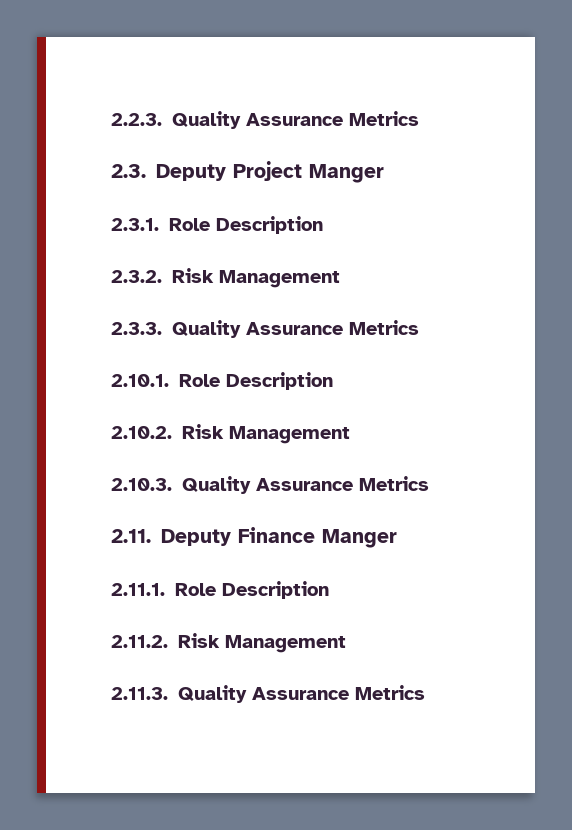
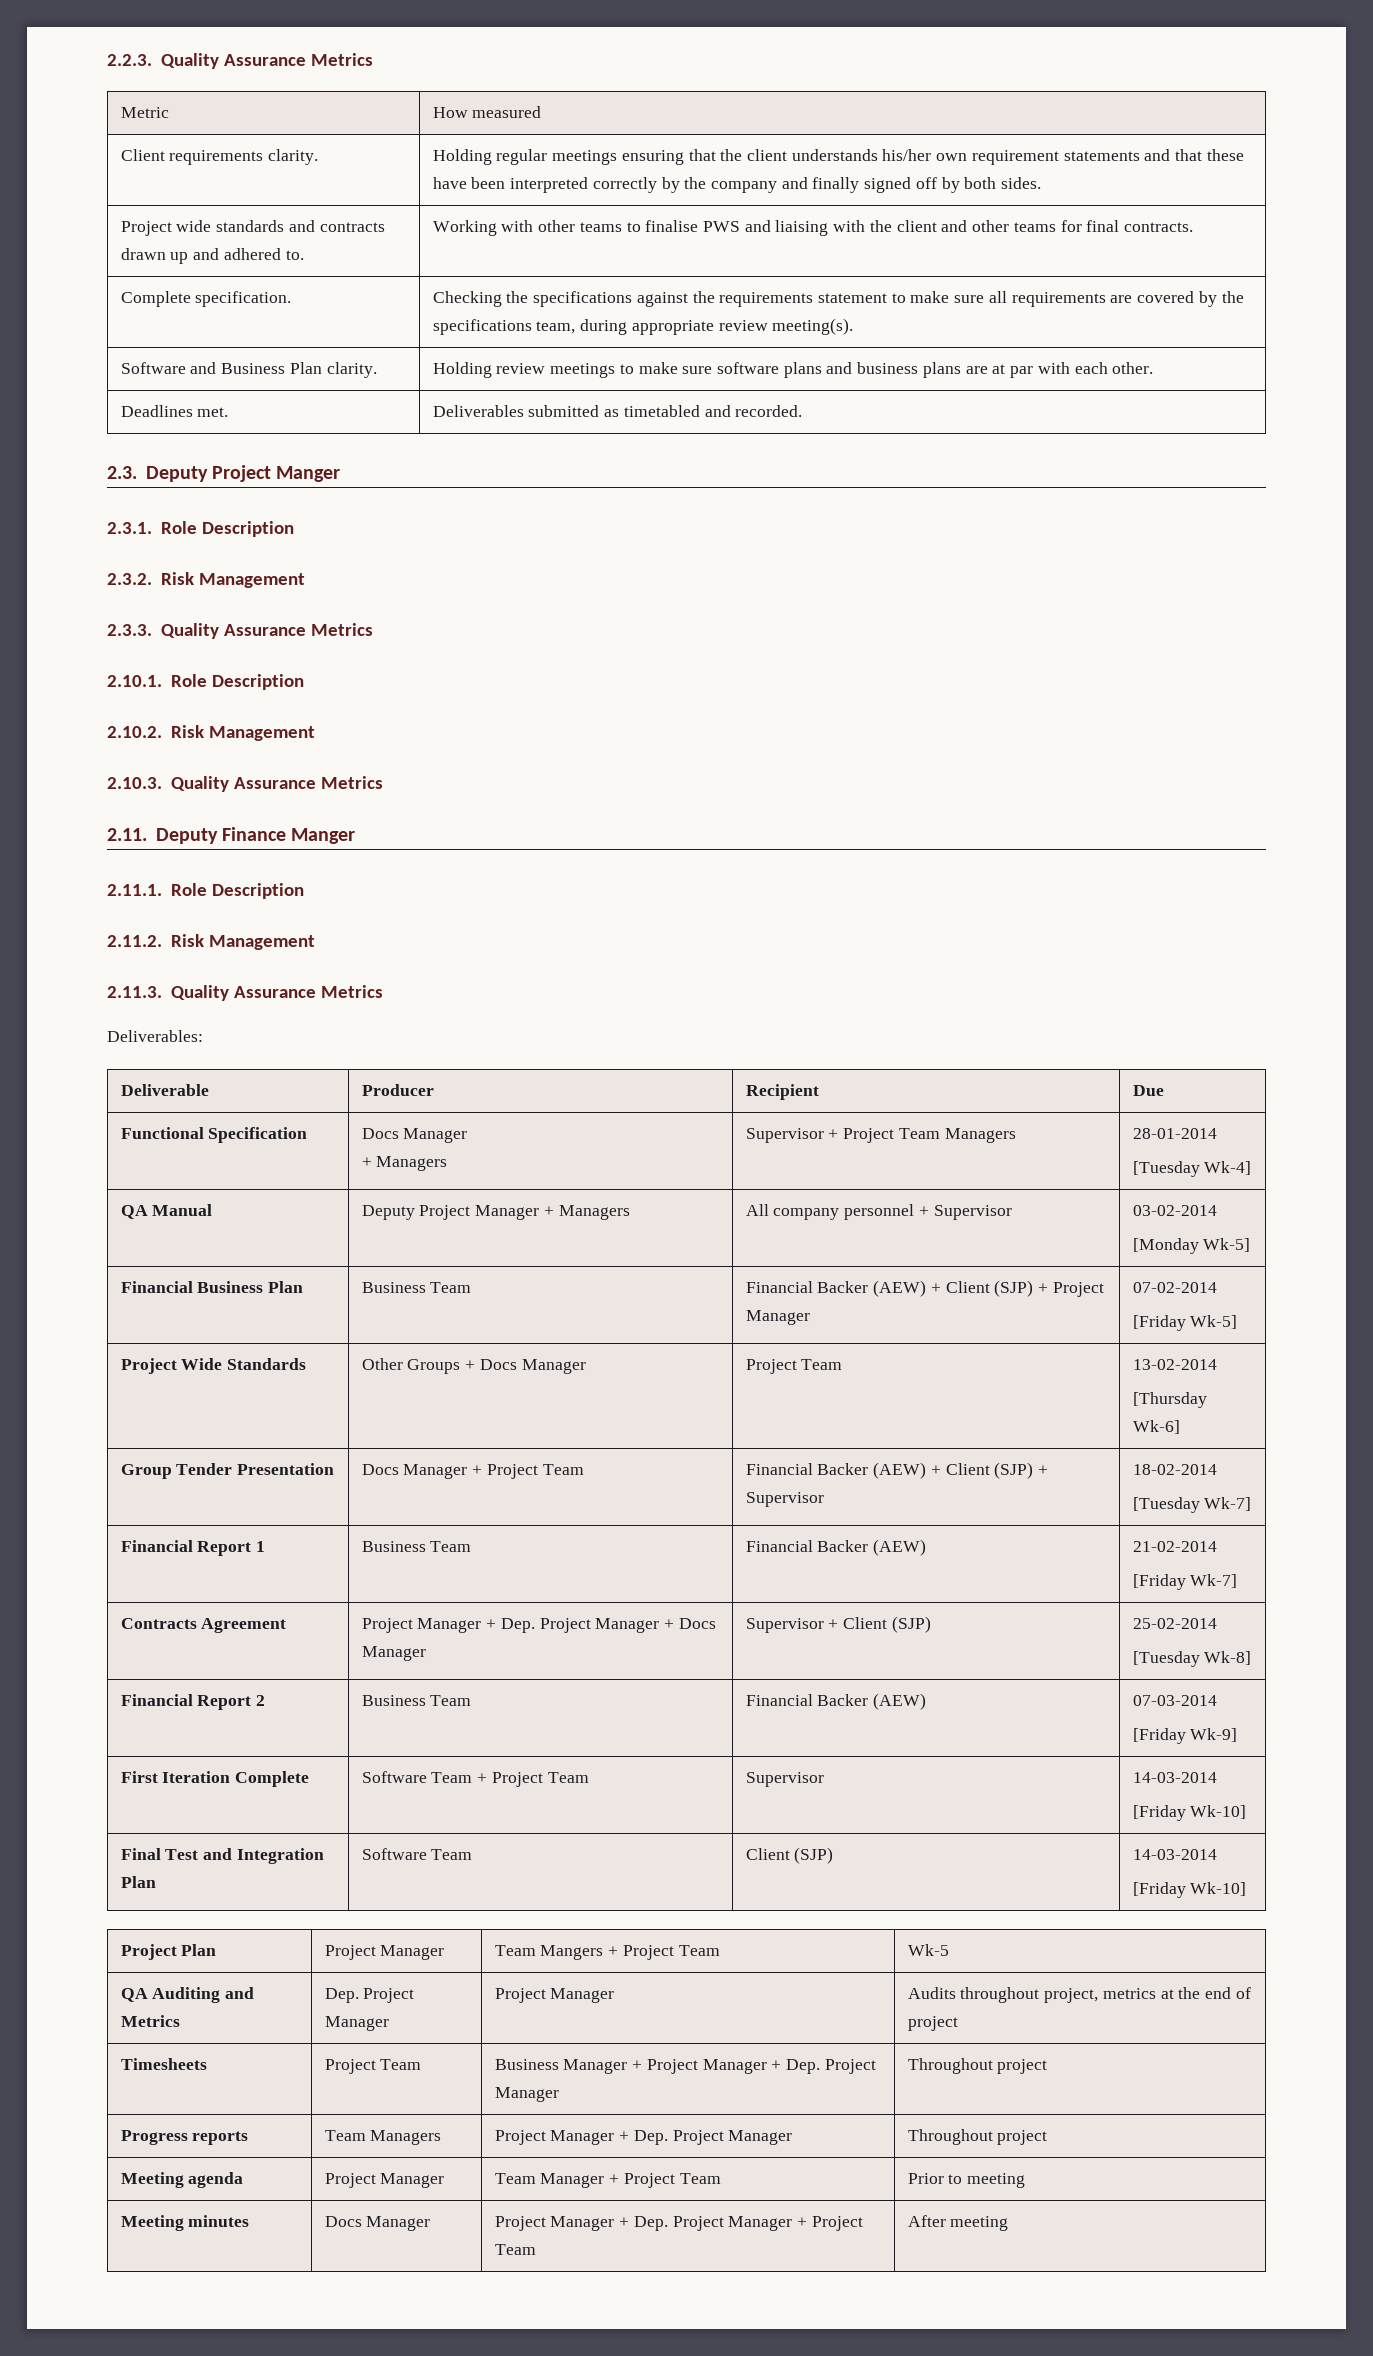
(419, 118) none -> [120,107,169,118] [432,106,542,118] [120,149,319,165] [432,149,1244,165] [432,177,1042,193] [120,220,385,236] [120,248,304,264] [432,220,1193,236] [120,291,292,307] [432,291,1244,307] [432,318,854,335] [120,362,377,378] [432,362,1154,378] [120,405,229,417] [432,405,803,417] // Metric | How measured // Client requirements clarity. | Holding regular meetings ensuring that the client understands his/her own requirement statements and that these have been interpreted correctly by the company and finally signed off by both sides. // Project wide standards and contracts drawn up and adhered to. | Working with other teams to finalise PWS and liaising with the client and other teams for final contracts. // Complete specification. | Checking the specifications against the requirements statement to make sure all requirements are covered by the specifications team, during appropriate review meeting(s). // Software and Business Plan clarity. | Holding review meetings to make sure software plans and business plans are at par with each other. // Deadlines met. | Deliverables submitted as timetabled and recorded.
(425, 692) none -> [107,1030,203,1042] [120,1084,209,1096] [361,1084,434,1096] [745,1084,819,1100] [1132,1085,1164,1096] [120,1127,308,1143] [361,1128,468,1143] [361,1156,448,1171] [745,1128,1016,1143] [1132,1128,1217,1139] [1132,1161,1252,1177] [120,1204,213,1219] [361,1205,630,1220] [745,1204,1012,1220] [1132,1205,1217,1216] [1132,1238,1251,1254] [120,1281,304,1293] [361,1282,472,1293] [745,1280,1104,1297] [745,1310,810,1325] [1132,1282,1217,1293] [1132,1315,1238,1331] [120,1358,307,1374] [361,1358,586,1374] [745,1359,843,1374] [1132,1359,1217,1370] [1132,1392,1207,1408] [1132,1420,1180,1434] [120,1463,335,1479] [361,1464,584,1479] [745,1462,1049,1479] [745,1492,824,1507] [1132,1464,1217,1475] [1132,1497,1252,1513] [120,1540,266,1556] [361,1541,472,1552] [745,1539,927,1556] [1132,1541,1217,1552] [1132,1574,1238,1590] [120,1618,287,1633] [361,1618,716,1633] [361,1646,426,1661] [745,1616,931,1633] [1132,1618,1217,1629] [1132,1651,1252,1667] [120,1694,266,1710] [361,1695,472,1706] [745,1693,927,1710] [1132,1695,1217,1706] [1132,1728,1238,1744] [120,1771,310,1787] [361,1771,589,1787] [745,1772,824,1787] [1132,1772,1217,1783] [1132,1805,1247,1821] [120,1848,324,1864] [120,1876,156,1888] [361,1848,473,1860] [745,1847,834,1864] [1132,1849,1217,1860] [1132,1882,1247,1898] [120,1944,217,1960] [324,1945,445,1960] [494,1945,720,1960] [907,1944,949,1956] [120,1987,255,2003] [120,2015,180,2027] [324,1988,415,2003] [324,2016,389,2031] [494,1988,615,2003] [907,1987,1251,2003] [907,2016,958,2031] [120,2058,207,2070] [324,2059,422,2074] [494,2059,876,2074] [494,2087,559,2102] [907,2058,1048,2074] [120,2130,249,2145] [324,2130,442,2145] [494,2130,793,2145] [907,2129,1048,2145] [120,2172,244,2188] [324,2173,445,2188] [494,2173,721,2188] [907,2173,1026,2188] [120,2215,250,2231] [324,2216,431,2231] [494,2216,863,2231] [494,2244,536,2255] [907,2215,1009,2231] // Deliverables: // Deliverable | Producer | Recipient | Due // Functional Specification | Docs Manager // + Managers | Supervisor + Project Team Managers | 28-01-2014 // [Tuesday Wk-4] // QA Manual | Deputy Project Manager + Managers | All company personnel + Supervisor | 03-02-2014 // [Monday Wk-5] // Financial Business Plan | Business Team | Financial Backer (AEW) + Client (SJP) + Project Manager | 07-02-2014 // [Friday Wk-5] // Project Wide Standards | Other Groups + Docs Manager | Project Team | 13-02-2014 // [Thursday Wk-6] // Group Tender Presentation | Docs Manager + Project Team | Financial Backer (AEW) + Client (SJP) + Supervisor | 18-02-2014 // [Tuesday Wk-7] // Financial Report 1 | Business Team | Financial Backer (AEW) | 21-02-2014 // [Friday Wk-7] // Contracts Agreement | Project Manager + Dep. Project Manager + Docs Manager | Supervisor + Client (SJP) | 25-02-2014 // [Tuesday Wk-8] // Financial Report 2 | Business Team | Financial Backer (AEW) | 07-03-2014 // [Friday Wk-9] // First Iteration Complete | Software Team + Project Team | Supervisor | 14-03-2014 // [Friday Wk-10] // Final Test and Integration Plan | Software Team | Client (SJP) | 14-03-2014 // [Friday Wk-10] // Project Plan | Project Manager | Team Mangers + Project Team | Wk-5 // QA Auditing and Metrics | Dep. Project Manager | Project Manager | Audits throughout project, metrics at the end of project // Timesheets | Project Team | Business Manager + Project Manager + Dep. Project Manager | Throughout project // Progress reports | Team Managers | Project Manager + Dep. Project Manager | Throughout project // Meeting agenda | Project Manager | Team Manager + Project Team | Prior to meeting // Meeting minutes | Docs Manager | Project Manager + Dep. Project Manager + Project Team | After meeting

